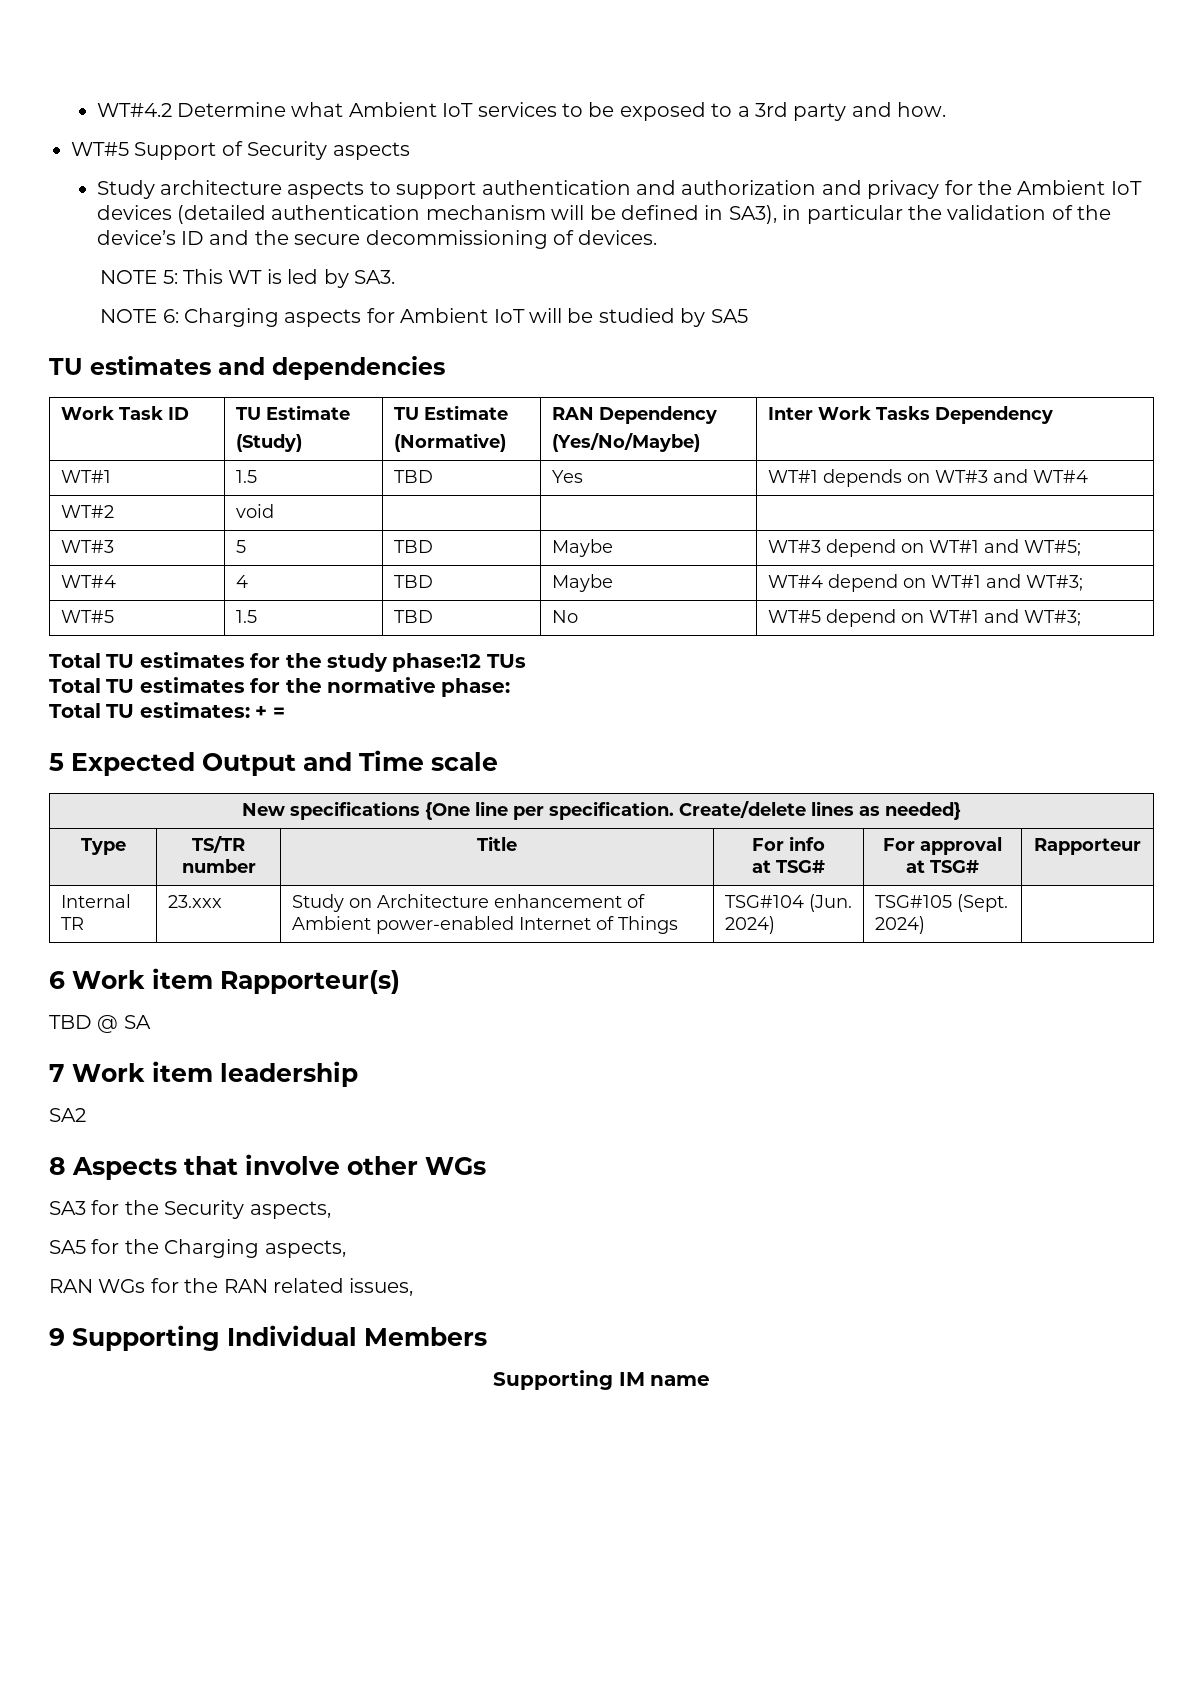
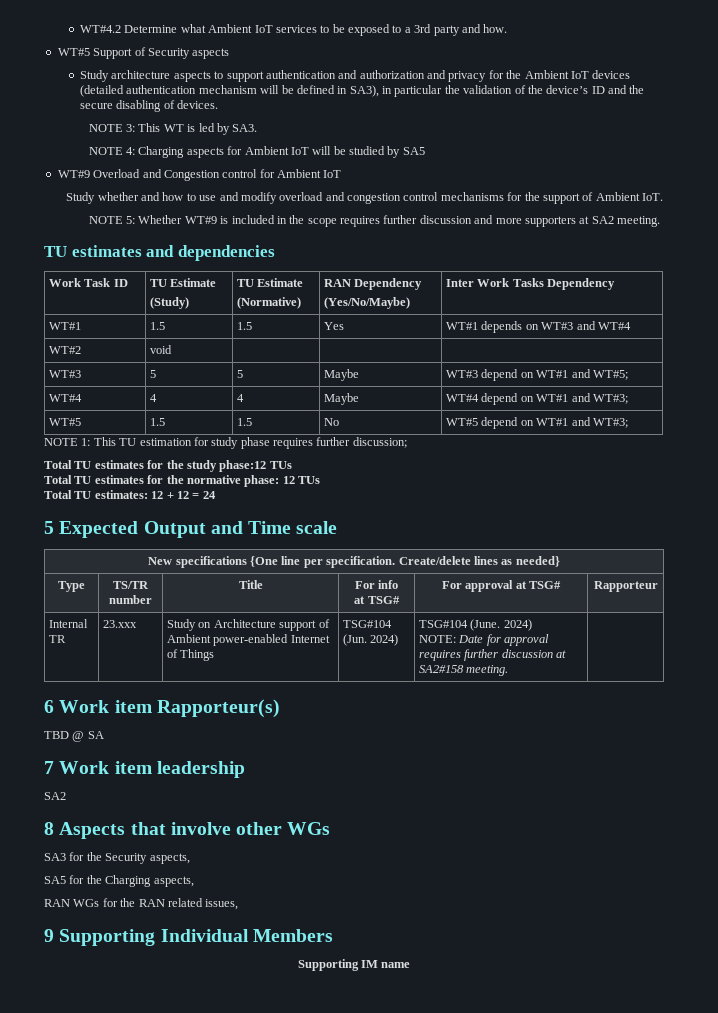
[365,230,548,249] decommissioning -> [116,100,162,112] disabling
[162,270,178,284] 5: -> [126,124,136,132] 3:
[162,309,179,323] 6: -> [126,147,136,155] 4:
(748, 316) none -> [57,169,342,181] [66,192,664,204] [88,215,661,227] // WT#9 Overload and Congestion control for Ambient IoT // Study whether and how to use and modify overload and congestion control mechanisms for the support of Ambient IoT. // NOTE 5: Whether WT#9 is included in the scope requires further discussion and more supporters at SA2 meeting.
[393,470,433,483] TBD -> [237,322,253,330] 1.5
[393,540,433,553] TBD -> [237,370,244,378] 5
[393,575,433,588] TBD -> [237,394,245,402] 4
[393,610,433,623] TBD -> [237,418,253,426] 1.5
(1081, 618) none -> [44,437,407,449] // NOTE 1: This TU estimation for study phase requires further discussion;
(511, 687) none -> [282,476,320,484] 12 TUs
[255,706,268,718] + -> [151,491,189,499] 12 + 12
(285, 712) none -> [202,491,216,499] 24
[493,894,622,908] enhancement -> [279,620,317,631] support
[874,894,1008,912] [874,916,925,934] TSG#105 (Sept. 2024) -> [419,619,532,631] [419,634,550,646] [419,649,567,661] [419,665,509,676] TSG#104 (June. 2024) // NOTE: Date for approval requires further discussion at SA2#158 meeting.

